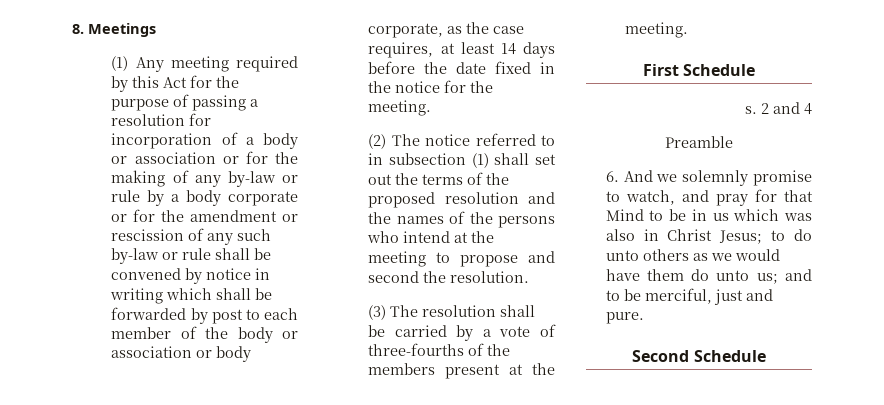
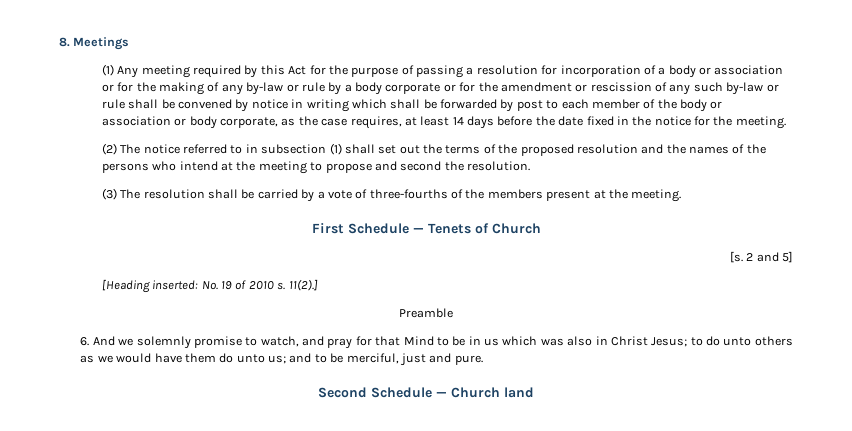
[745,102,812,115] // s. 2 and 4 -> [412,223,541,234] [729,251,793,263] [101,279,318,293] — Tenets of Church // [s. 2 and 5] // [Heading inserted: No. 19 of 2010 s. 11(2).]
(766, 356) none -> [436,387,534,398] — Church land

